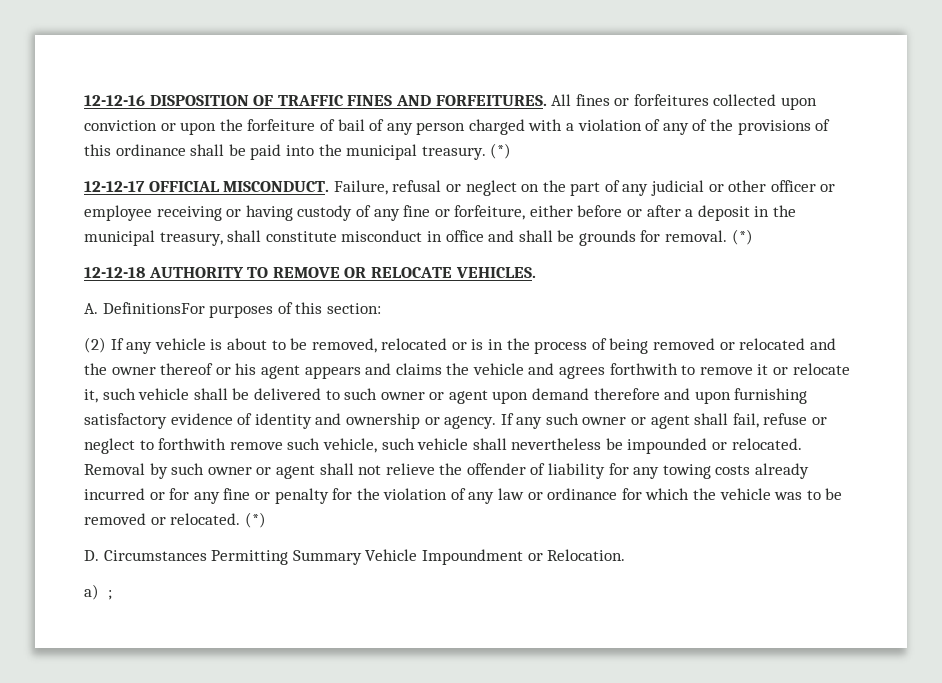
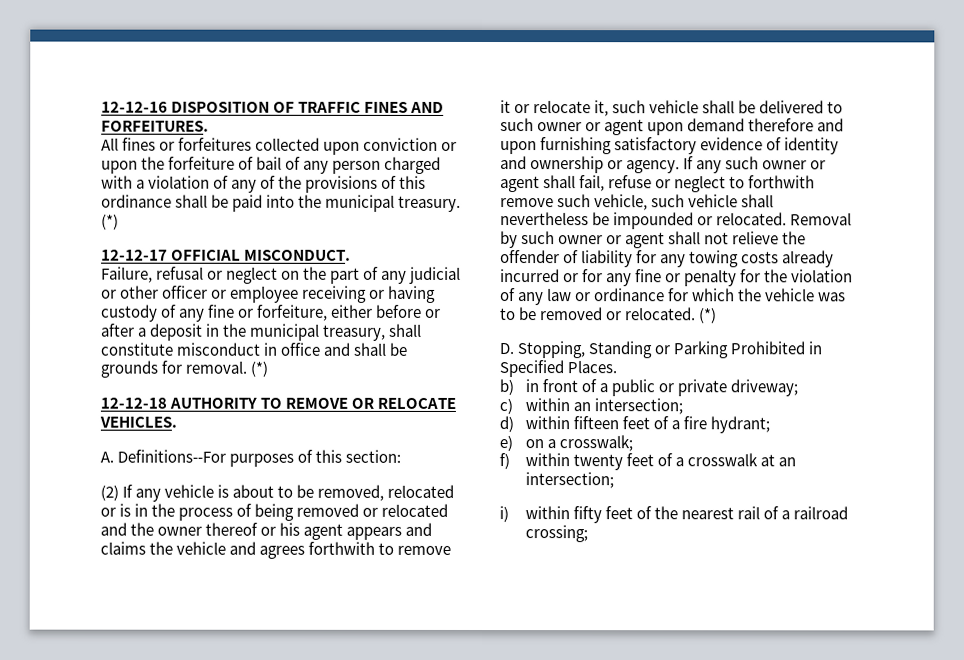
(547, 100) none -> (209, 126) //
(330, 186) none -> (352, 255) //
[102,302,205,314] DefinitionsFor -> [117,449,227,463] Definitions--For
[103,549,626,565] [84,584,112,600] Circumstances Permitting Summary Vehicle Impoundment or Relocation. // a) ; -> [517,341,823,359] [499,360,618,378] [499,379,798,397] [499,398,683,415] [499,416,770,434] [499,435,633,452] [499,453,796,471] [524,472,614,489] [499,506,849,524] [524,525,588,543] Stopping, Standing or Parking Prohibited in Specified Places. // b) in front of a public or private driveway; // c) within an intersection; // d) within fifteen feet of a fire hydrant; // e) on a crosswalk; // f) within twenty feet of a crosswalk at an intersection; // i) within fifty feet of the nearest rail of a railroad crossing;

